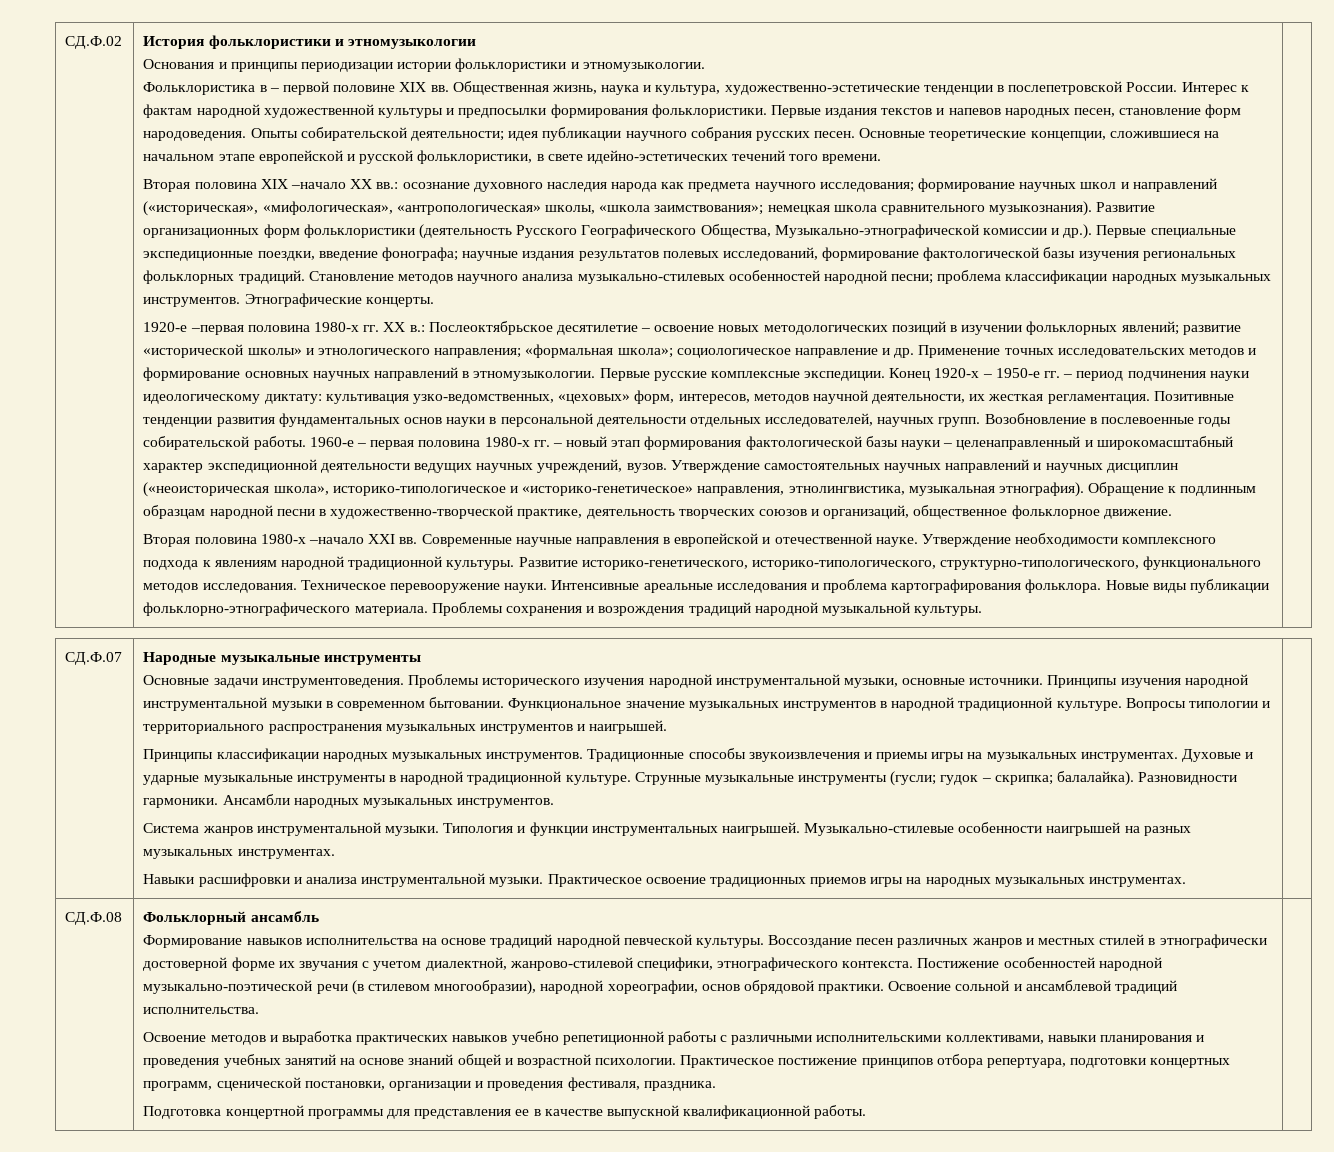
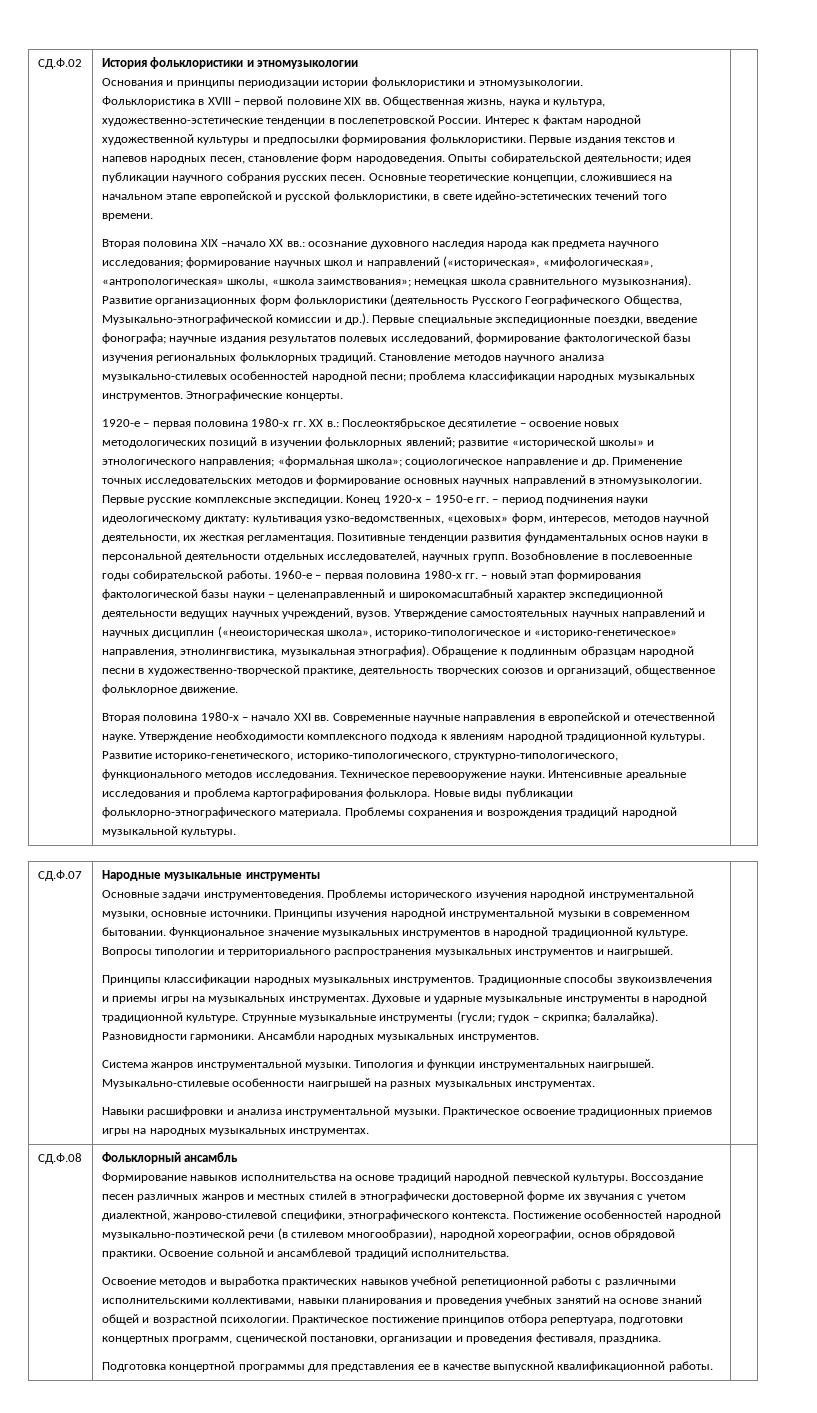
(267, 88) none -> [207,97,231,105] XVIII
[190,325,244,335] –первая -> [143,421,191,429] – первая
[308,537,364,544] –начало -> [242,715,291,721] – начало
[511,1031,559,1045] учебно -> [411,1276,458,1287] учебной

